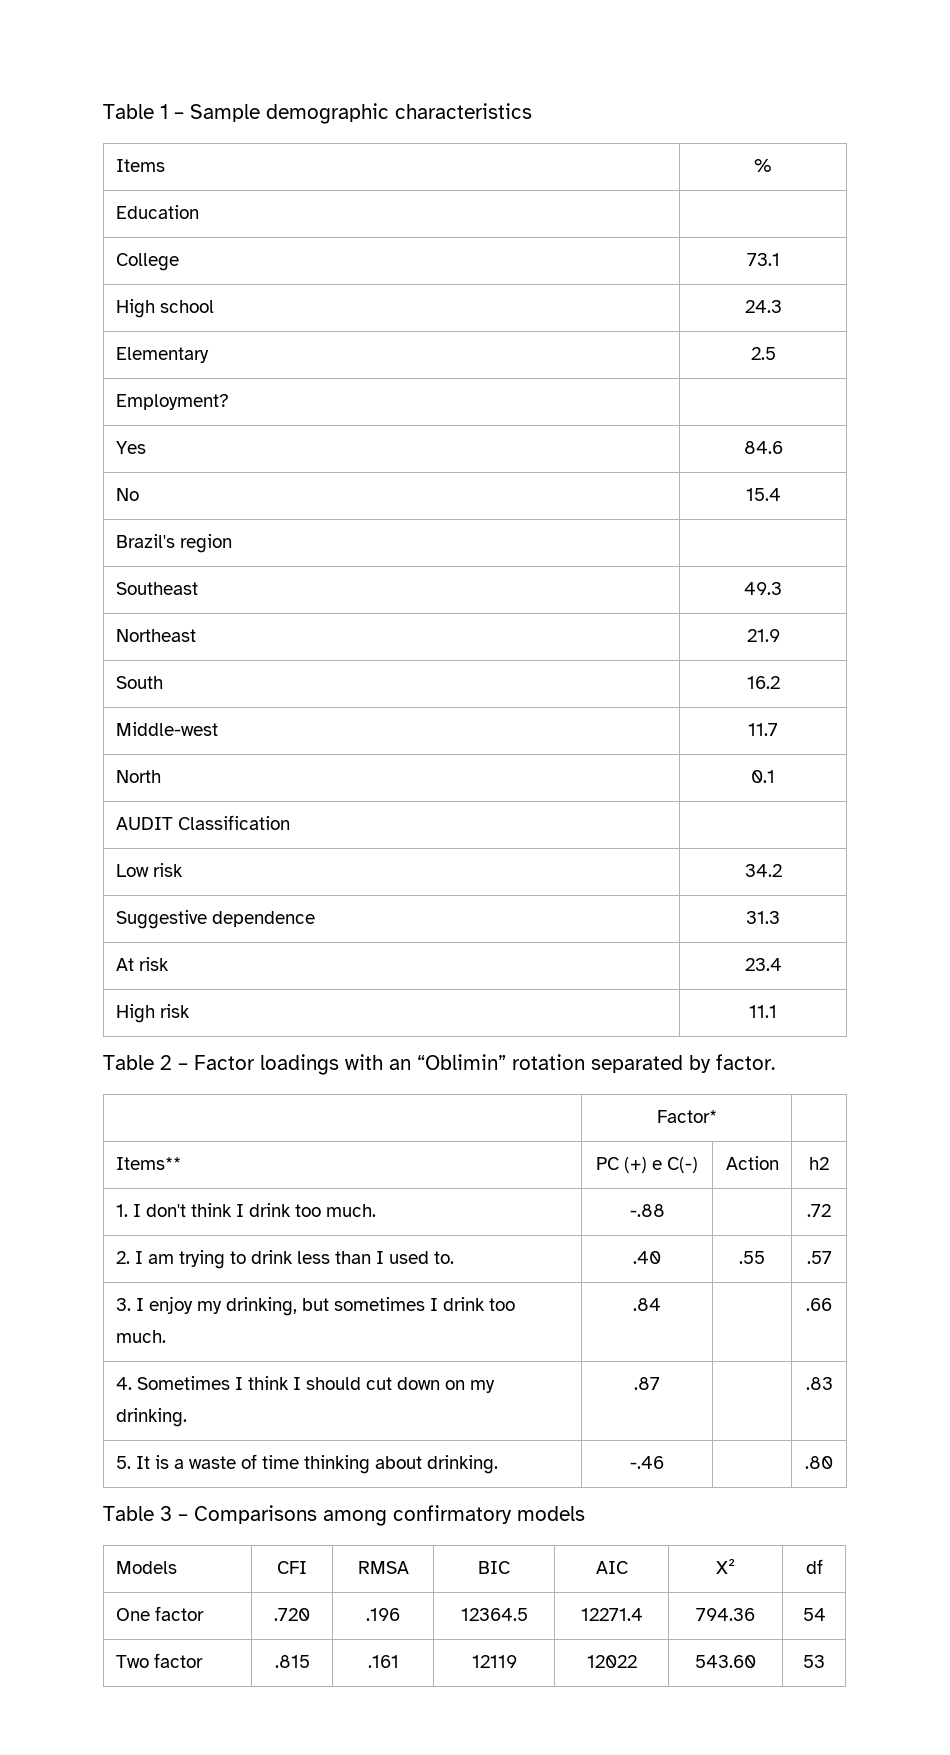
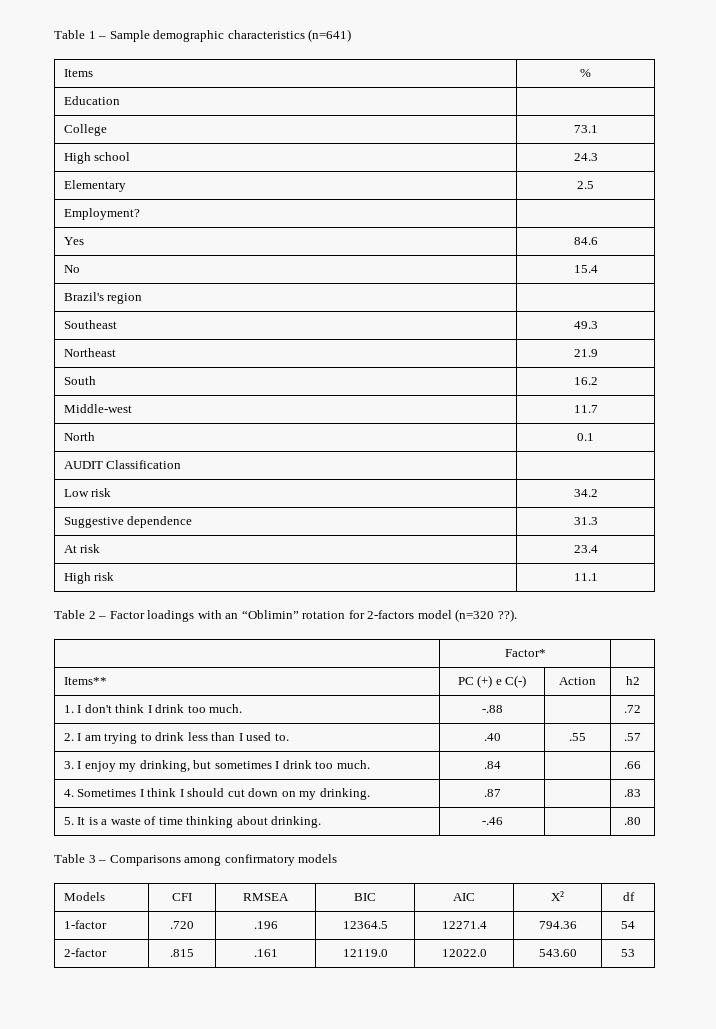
(532, 111) none -> [308,29,352,42] (n=641)
[591,1054,775,1073] separated by factor. -> [348,609,517,622] for 2-factors model (n=320 ??).
[357,1561,409,1574] RMSA -> [243,893,289,901] RMSEA
[115,1606,204,1621] One factor -> [63,920,107,929] 1-factor
[115,1653,203,1668] Two factor -> [63,948,107,957] 2-factor
[471,1655,517,1668] [586,1655,637,1668] 12119 | 12022 -> [342,949,388,957] [441,949,487,957] 12119.0 | 12022.0

